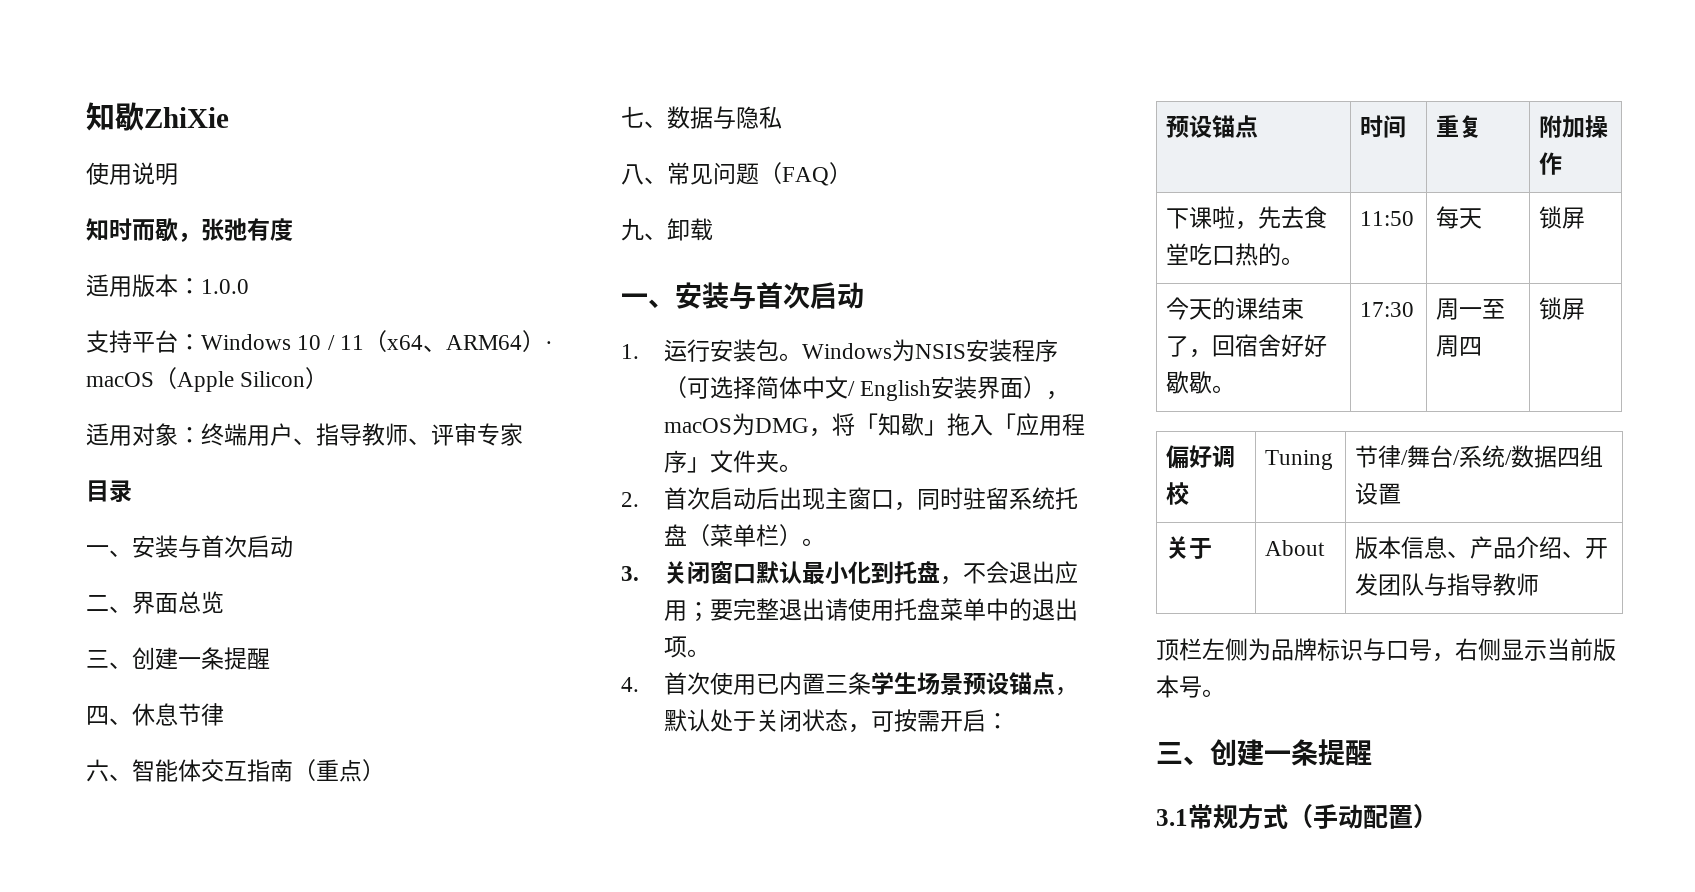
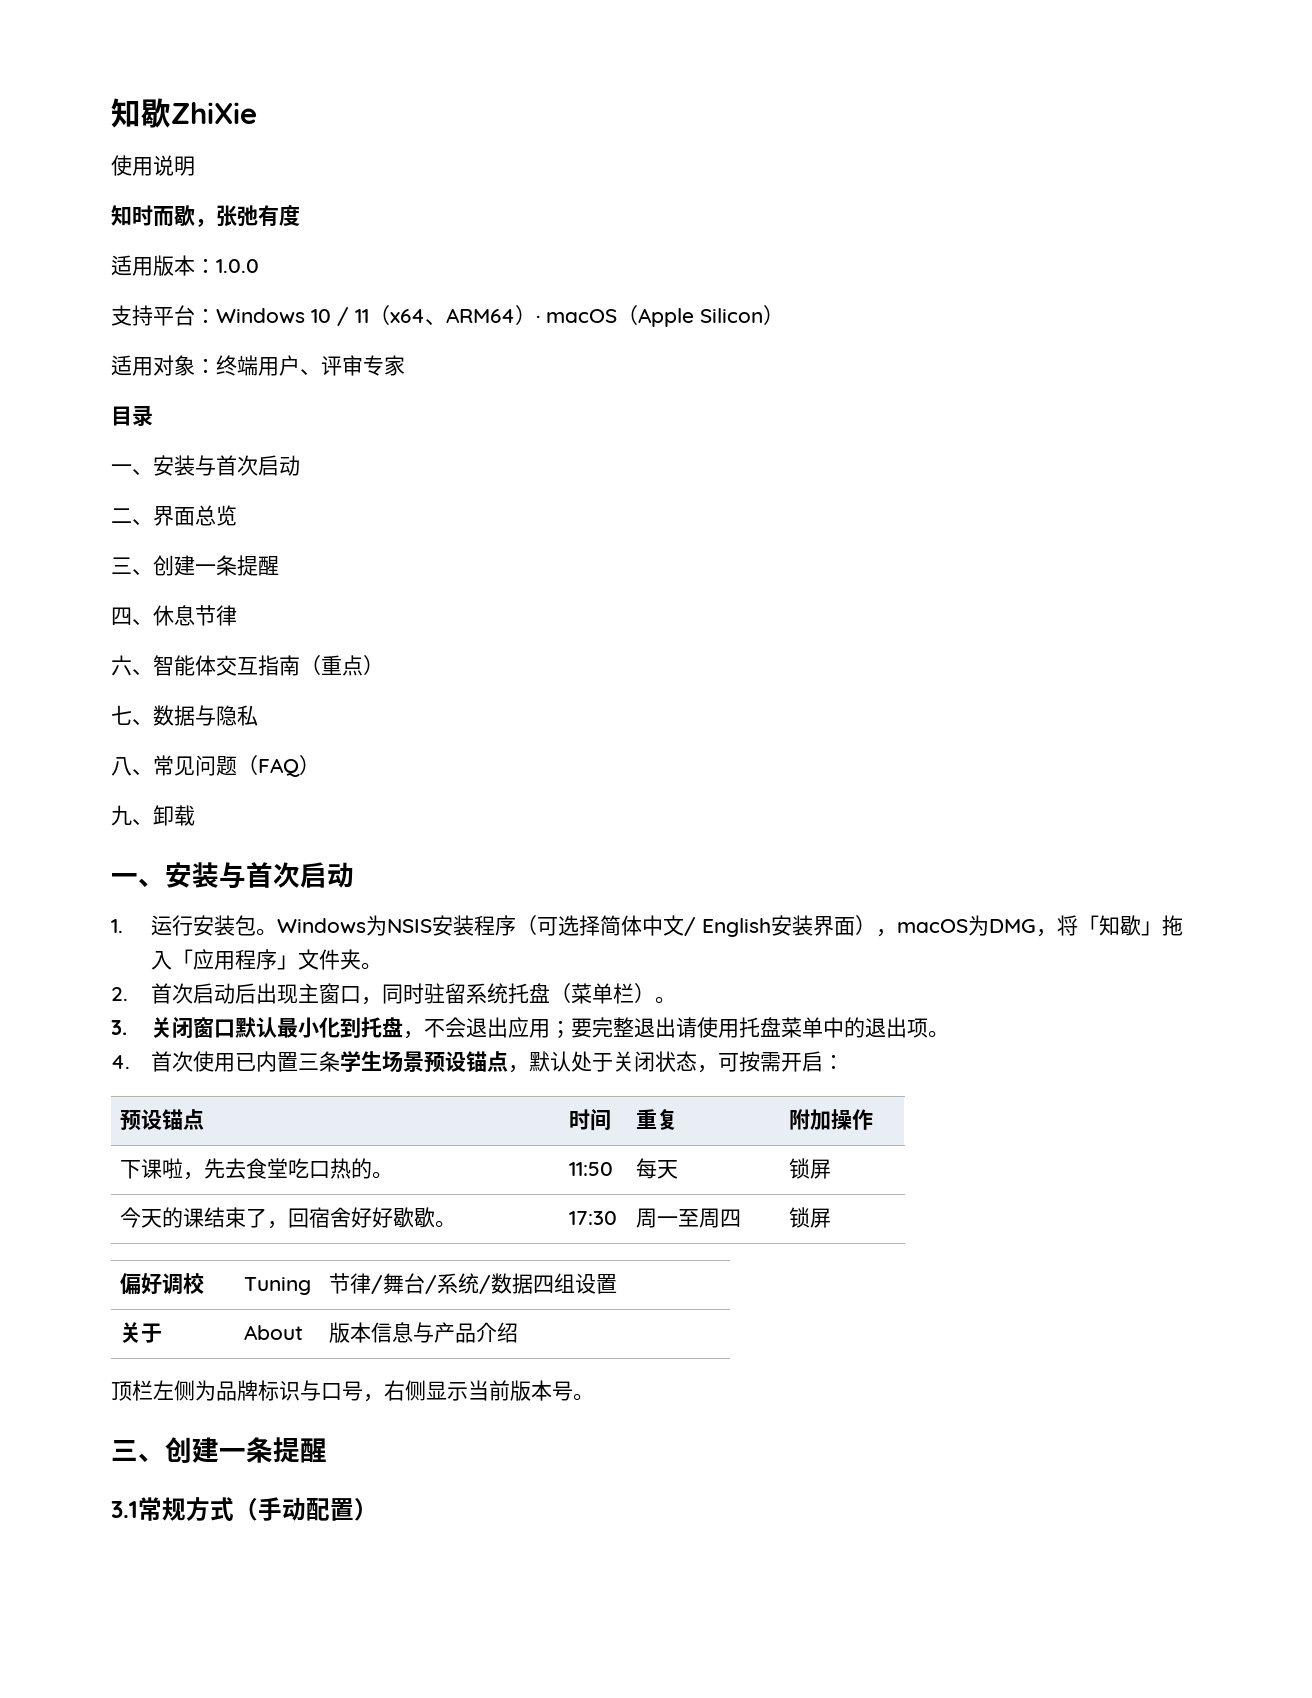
[316,423,431,446] 指导教师、 -> (321, 372) none
[1447,551,1471,558] 、 -> [412,1322,434,1343] 与
[1562,538,1609,559] [1355,573,1540,596] 、开发团队与指导教师 -> (518, 1332) none

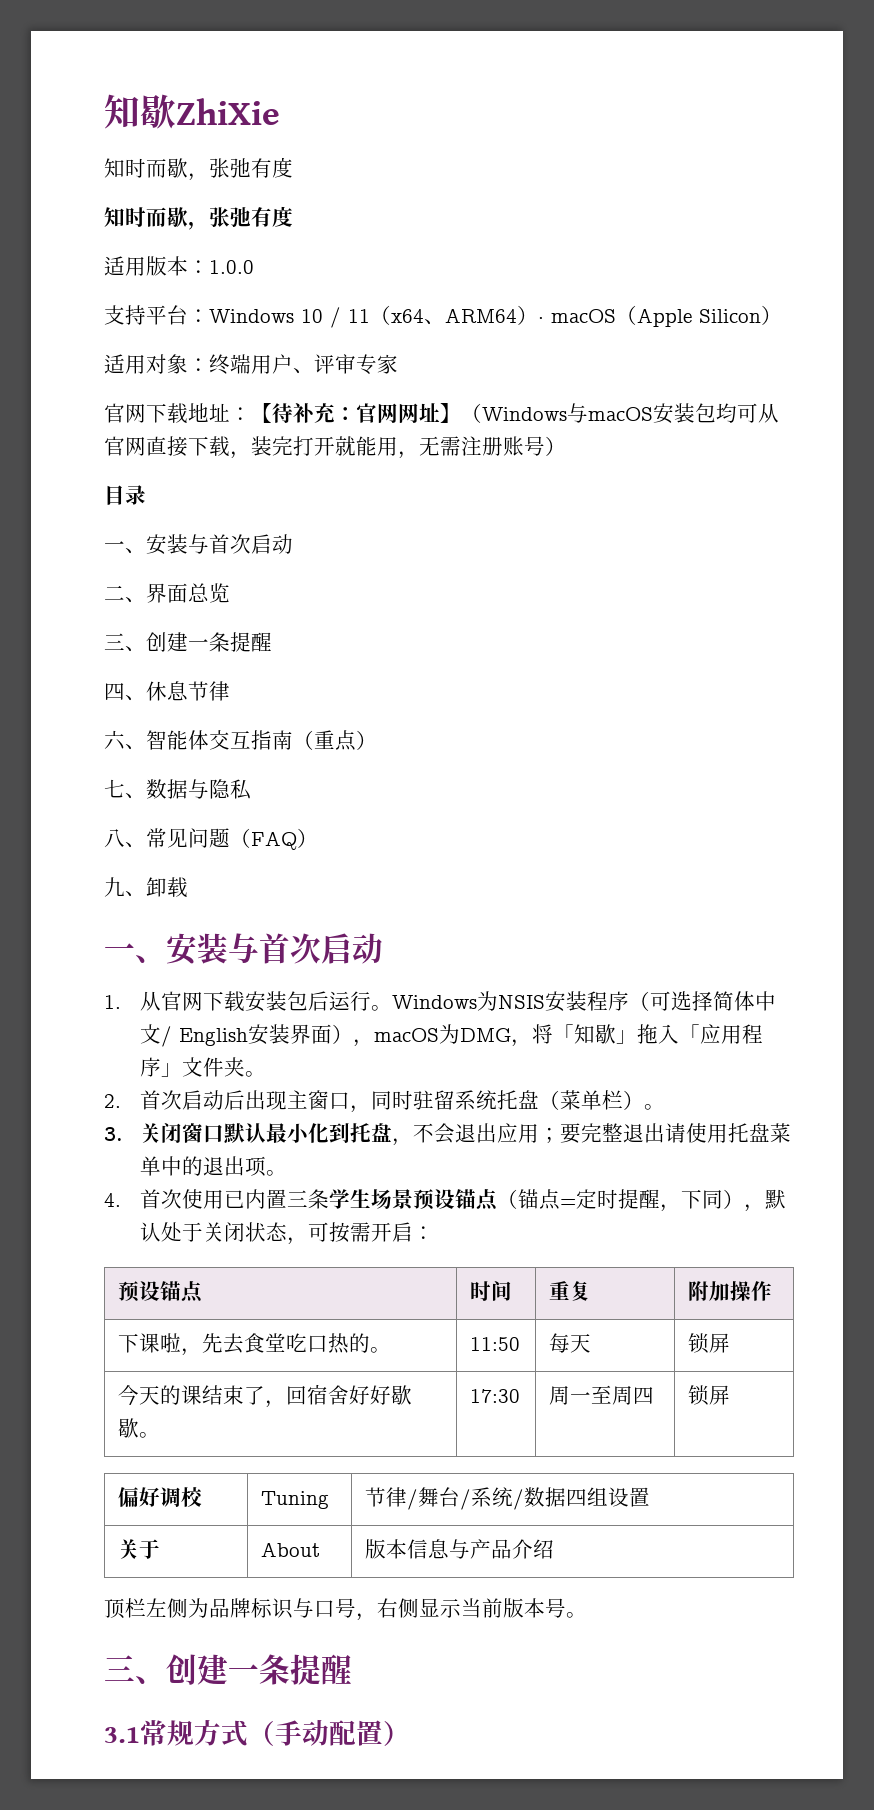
[111,155,195,176] 使用说明 -> [104,157,293,181] 知时而歇，张弛有度
(405, 365) none -> [104,403,779,424] [104,436,566,459] // 官网下载地址：【待补充：官网网址】（Windows与macOS安装包均可从官网直接下载，装完打开就能用，无需注册账号）
[151,915,257,936] 运行安装包 -> [139,991,371,1012] 从官网下载安装包后运行
(509, 1061) none -> [496,1189,744,1212] （锚点=定时提醒，下同）

